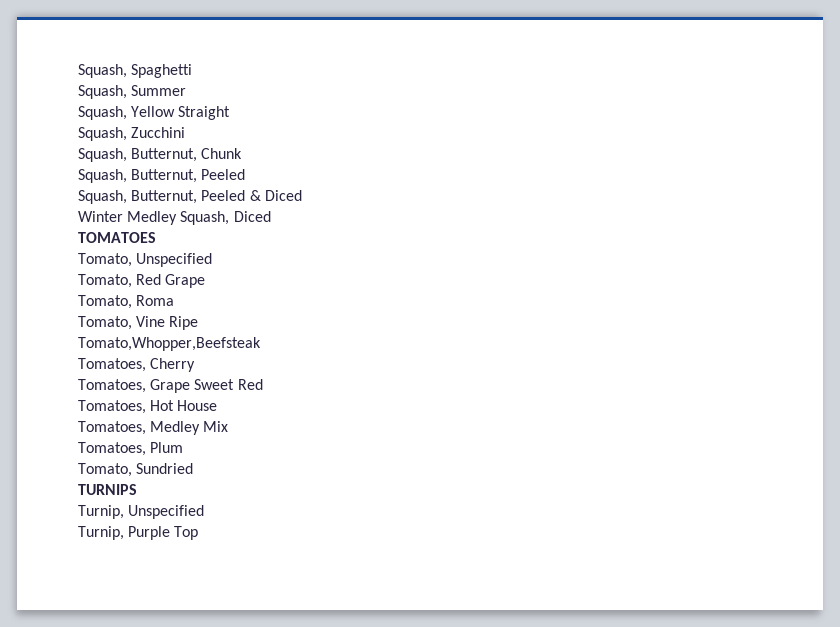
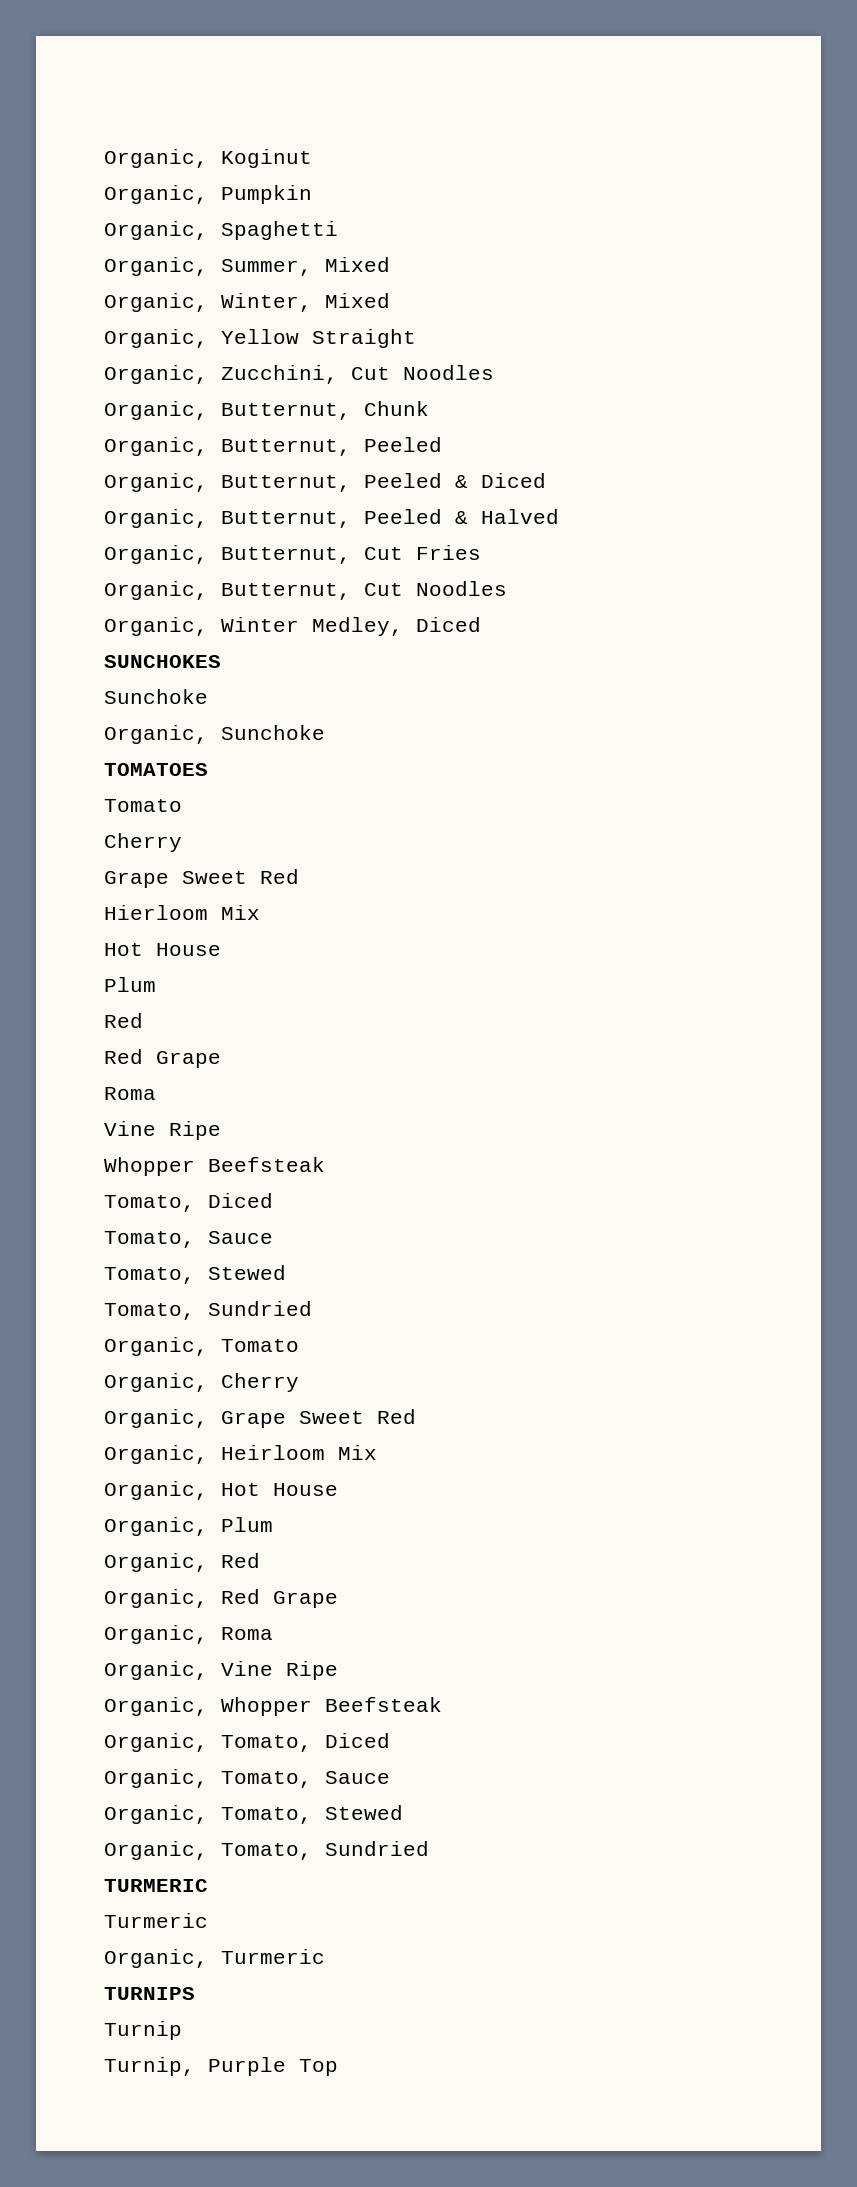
[78,64,193,78] [78,85,187,99] [78,106,231,120] [78,127,186,141] [78,148,127,162] Squash, Spaghetti // Squash, Summer // Squash, Yellow Straight // Squash, Zucchini // Squash, -> [104,149,312,168] [104,185,312,204] [104,221,338,240] [104,257,390,276] [104,293,390,312] [104,329,416,348] [104,365,494,384] [104,401,208,420] Organic, Koginut // Organic, Pumpkin // Organic, Spaghetti // Organic, Summer, Mixed // Organic, Winter, Mixed // Organic, Yellow Straight // Organic, Zucchini, Cut Noodles // Organic,
[78,169,127,183] Squash, -> [104,437,208,456] Organic,
[78,190,127,204] Squash, -> [104,473,208,492] Organic,
[78,211,271,225] [78,232,156,243] [78,253,213,267] [78,274,206,288] [78,295,175,309] [78,316,199,330] [78,337,261,351] [78,358,196,372] [78,379,263,393] [78,400,218,414] [78,421,229,435] [78,442,184,456] [78,463,194,477] Winter Medley Squash, Diced // TOMATOES // Tomato, Unspecified // Tomato, Red Grape // Tomato, Roma // Tomato, Vine Ripe // Tomato,Whopper,Beefsteak // Tomatoes, Cherry // Tomatoes, Grape Sweet Red // Tomatoes, Hot House // Tomatoes, Medley Mix // Tomatoes, Plum // Tomato, Sundried -> [104,509,559,528] [104,545,481,564] [104,581,507,600] [104,617,481,636] [104,655,221,668] [104,689,208,704] [104,725,325,744] [104,763,208,776] [104,799,182,812] [104,833,182,852] [104,869,299,888] [104,905,260,920] [104,943,221,956] [104,977,156,992] [104,1013,143,1028] [104,1049,221,1068] [104,1087,156,1100] [104,1121,221,1140] [104,1157,325,1176] [104,1193,273,1212] [104,1231,273,1248] [104,1265,286,1284] [104,1301,312,1320] [104,1337,299,1356] [104,1373,299,1392] [104,1409,416,1428] [104,1445,377,1464] [104,1481,338,1500] [104,1517,273,1536] [104,1553,260,1572] [104,1589,338,1608] [104,1625,273,1644] [104,1661,338,1680] [104,1697,442,1716] [104,1733,390,1752] [104,1769,390,1788] [104,1805,403,1824] [104,1841,429,1860] [104,1879,208,1892] [104,1913,208,1928] [104,1949,325,1968] Organic, Butternut, Peeled & Halved // Organic, Butternut, Cut Fries // Organic, Butternut, Cut Noodles // Organic, Winter Medley, Diced // SUNCHOKES // Sunchoke // Organic, Sunchoke // TOMATOES // Tomato // Cherry // Grape Sweet Red // Hierloom Mix // Hot House // Plum // Red // Red Grape // Roma // Vine Ripe // Whopper Beefsteak // Tomato, Diced // Tomato, Sauce // Tomato, Stewed // Tomato, Sundried // Organic, Tomato // Organic, Cherry // Organic, Grape Sweet Red // Organic, Heirloom Mix // Organic, Hot House // Organic, Plum // Organic, Red // Organic, Red Grape // Organic, Roma // Organic, Vine Ripe // Organic, Whopper Beefsteak // Organic, Tomato, Diced // Organic, Tomato, Sauce // Organic, Tomato, Stewed // Organic, Tomato, Sundried // TURMERIC // Turmeric // Organic, Turmeric
[78,505,205,519] Turnip, Unspecified -> [104,2021,182,2040] Turnip

